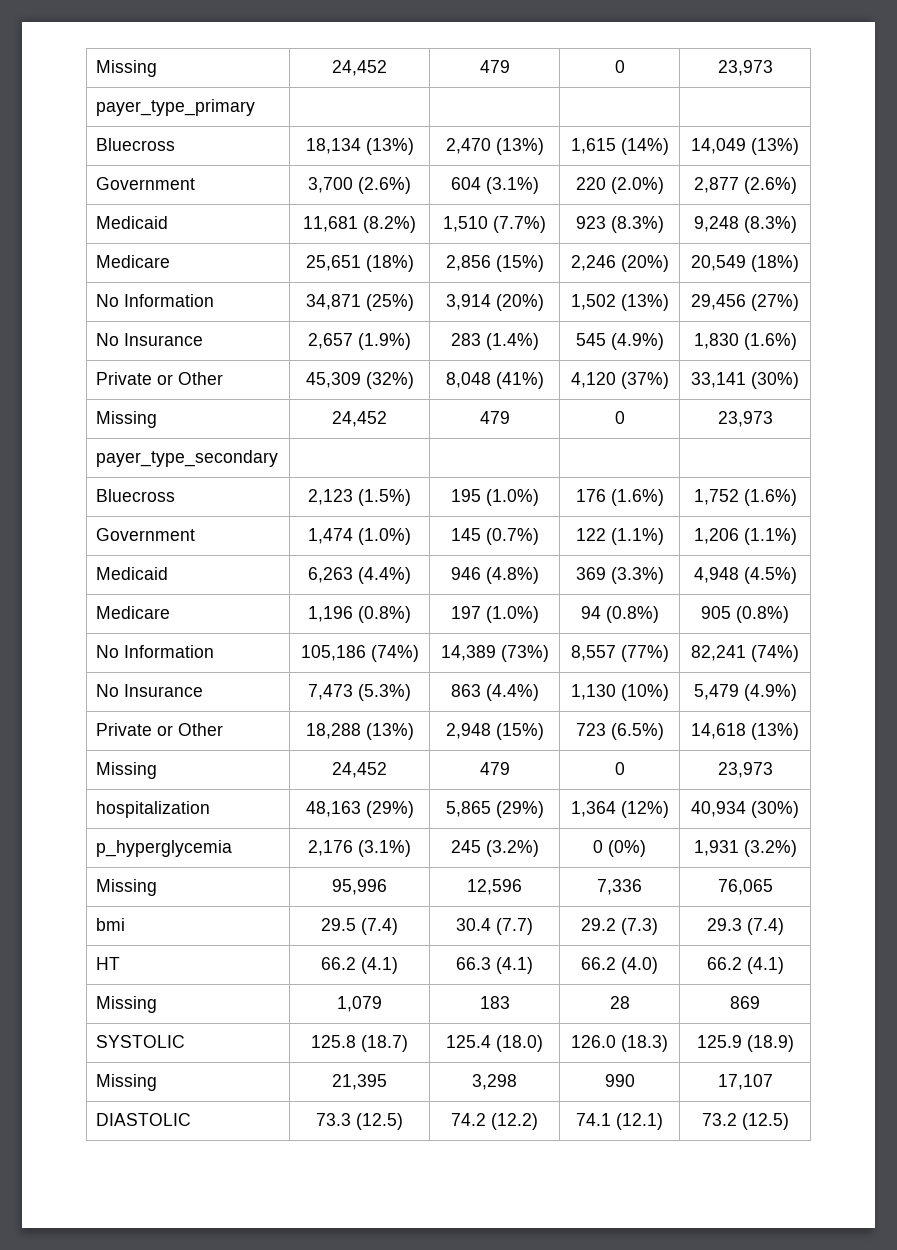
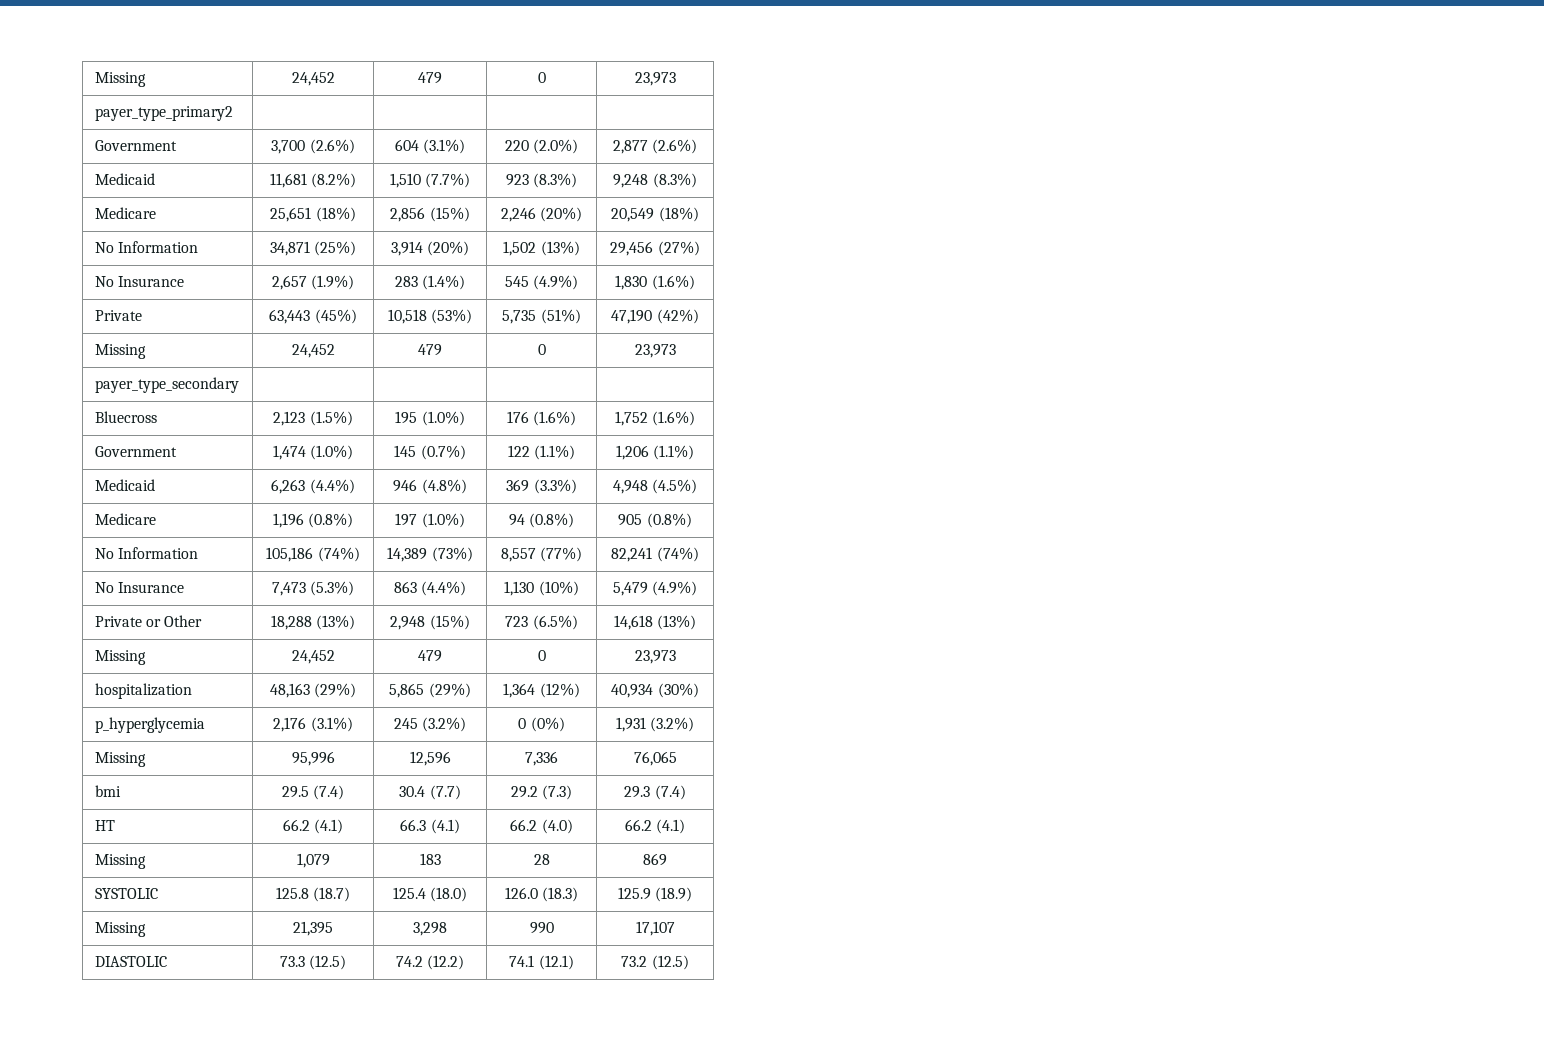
[96,60,158,77] [332,60,387,76] [479,60,510,73] [614,60,625,73] [717,60,773,76] [96,99,256,116] [96,138,176,151] [305,138,414,155] [445,138,544,155] [570,138,669,155] [691,138,799,155] Missing | 24,452 | 479 | 0 | 23,973 // payer_type_primary | | | | // Bluecross | 18,134 (13%) | 2,470 (13%) | 1,615 (14%) | 14,049 (13%) -> [94,72,146,87] [291,72,335,86] [418,72,442,84] [537,72,546,83] [634,72,676,86] [94,106,233,121] Missing | 24,452 | 479 | 0 | 23,973 // payer_type_primary2 | | | |
[157,372,224,385] [305,372,414,389] [445,372,544,389] [570,372,669,389] [691,372,799,389] or Other | 45,309 (32%) | 8,048 (41%) | 4,120 (37%) | 33,141 (30%) -> [269,309,357,324] [387,309,473,324] [502,309,581,324] [611,309,699,324] | 63,443 (45%) | 10,518 (53%) | 5,735 (51%) | 47,190 (42%)

